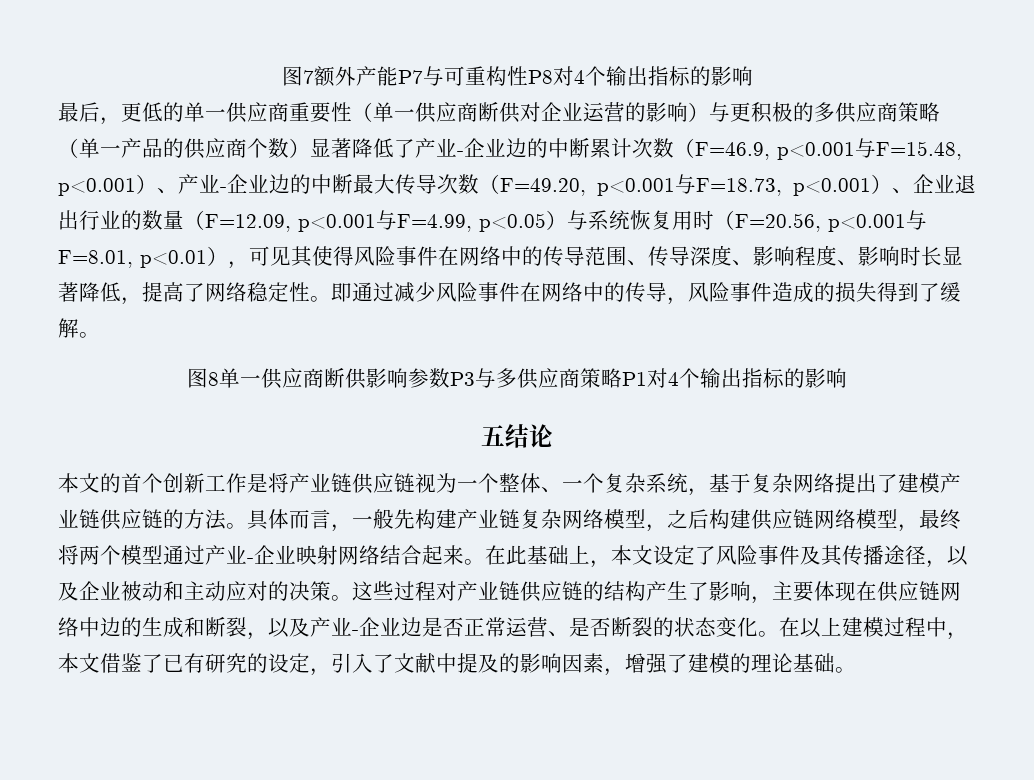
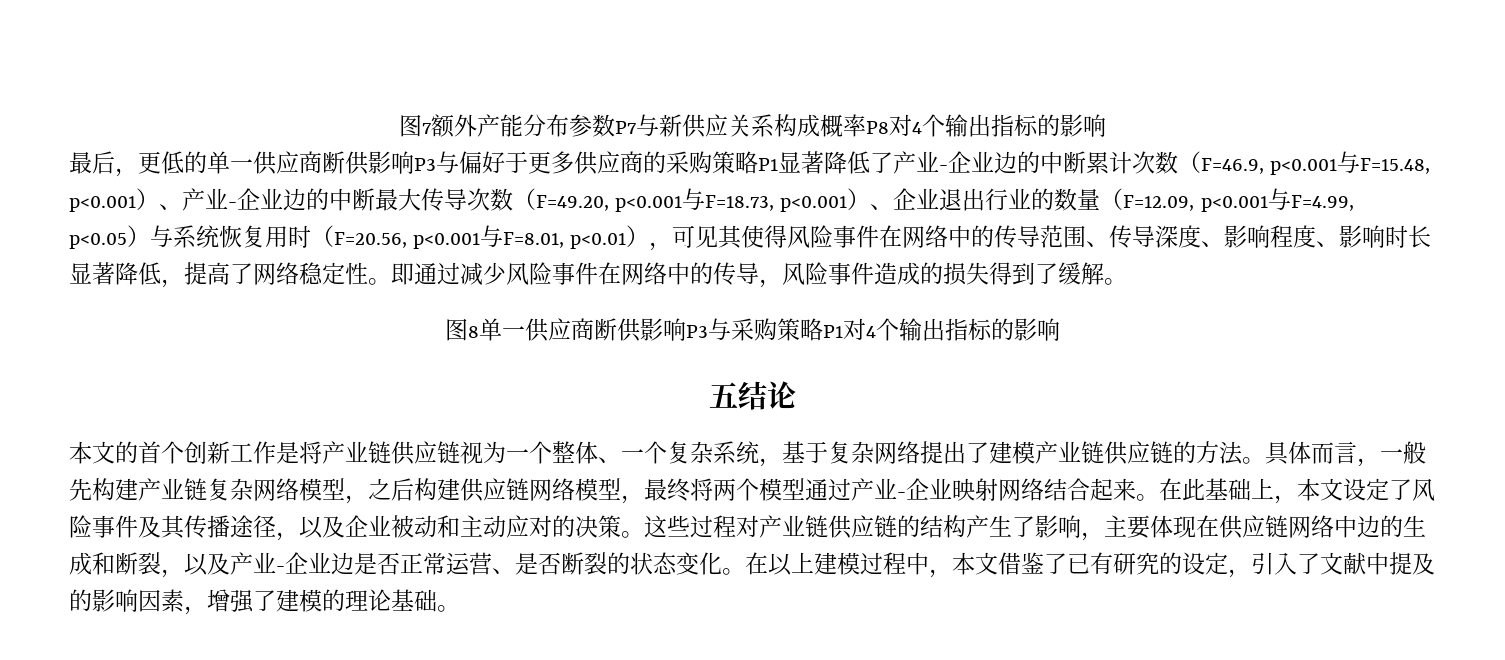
[397,66,528,86] P7与可重构性 -> [523,114,866,138] 分布参数P7与新供应关系构成概率
[289,102,940,123] [58,138,310,159] 重要性（单一供应商断供对企业运营的影响）与更积极的多供应商策略（单一产品的供应商个数） -> [322,151,778,175] 断供影响P3与偏好于更多供应商的采购策略P1
[408,368,580,389] 参数P3与多供应商 -> [686,318,777,341] P3与采购

